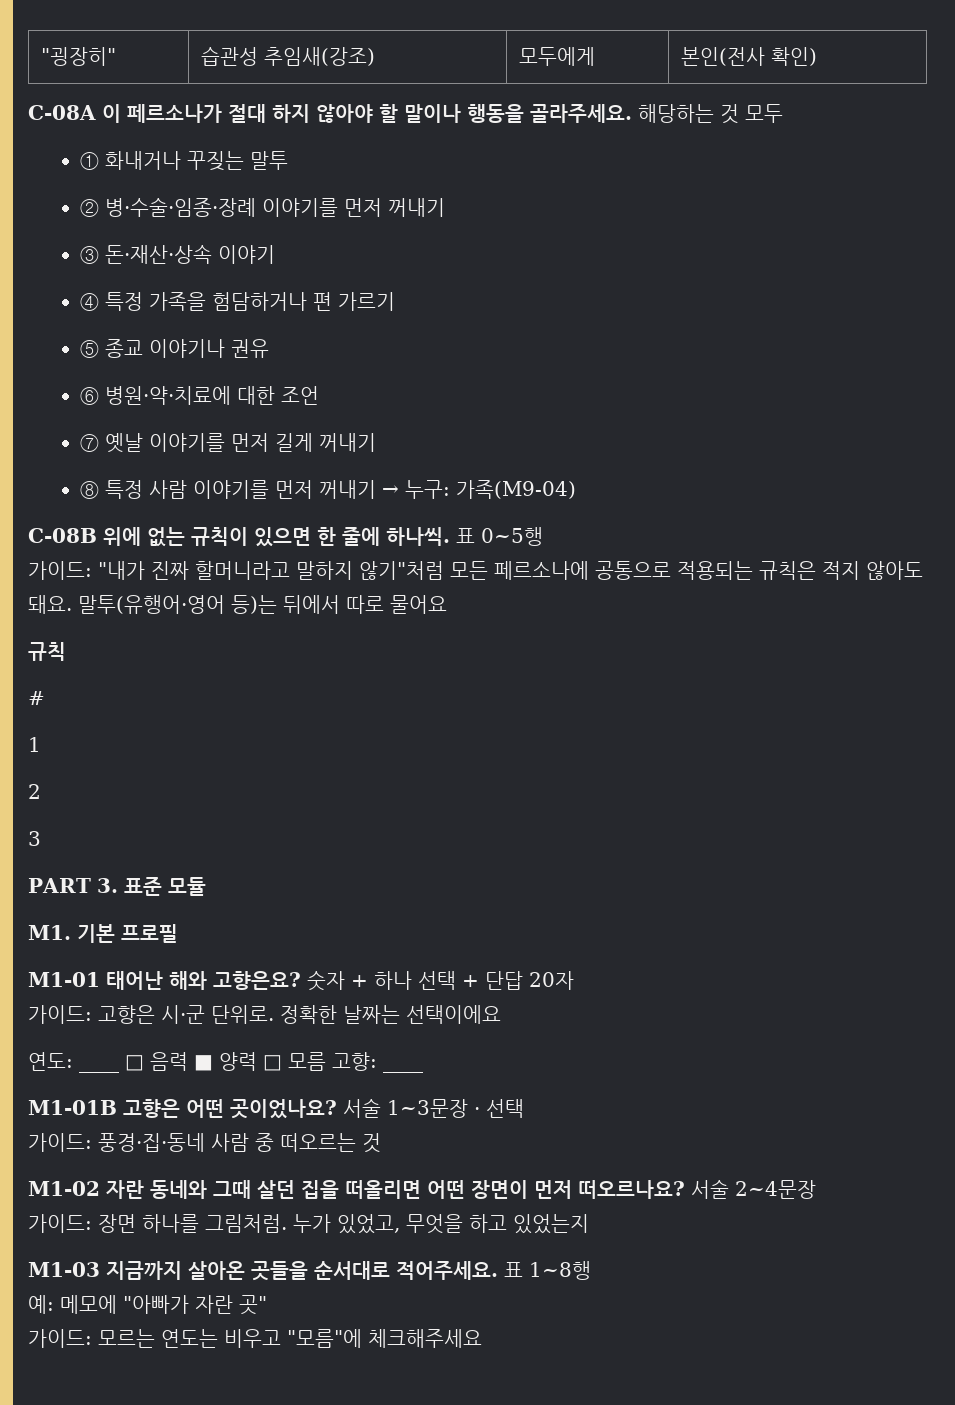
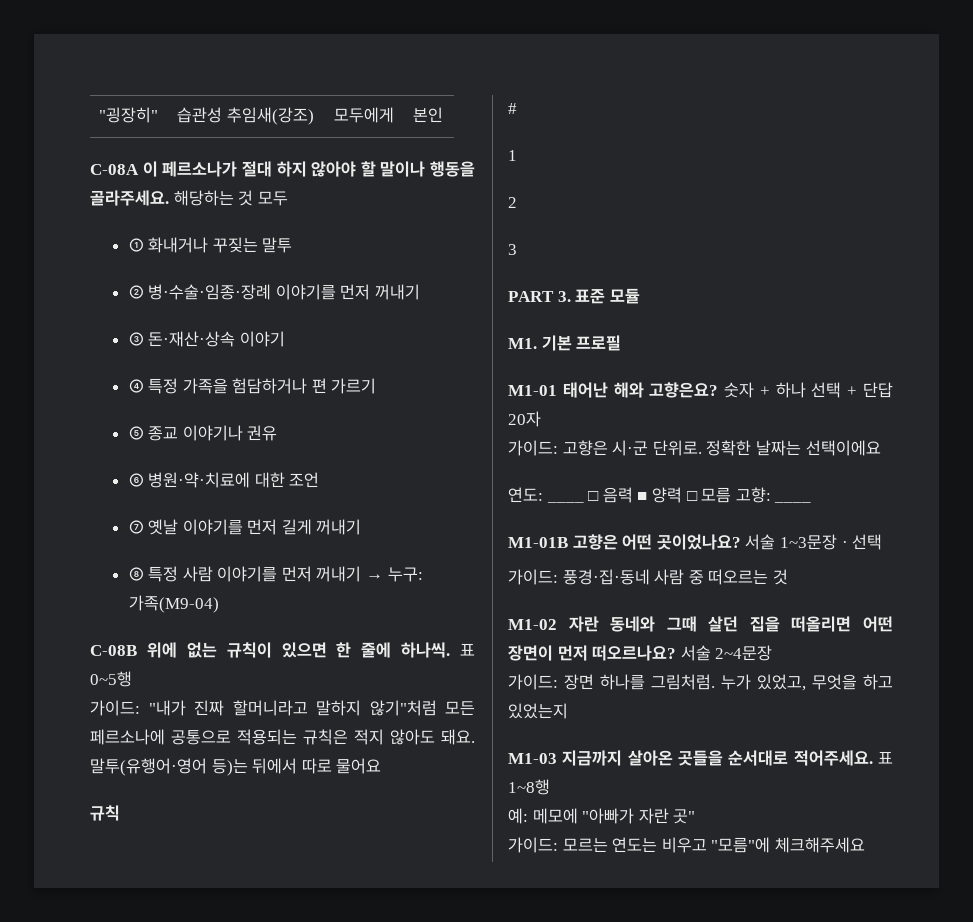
[680,47,817,66] 본인(전사 확인) -> [413,107,444,123] 본인

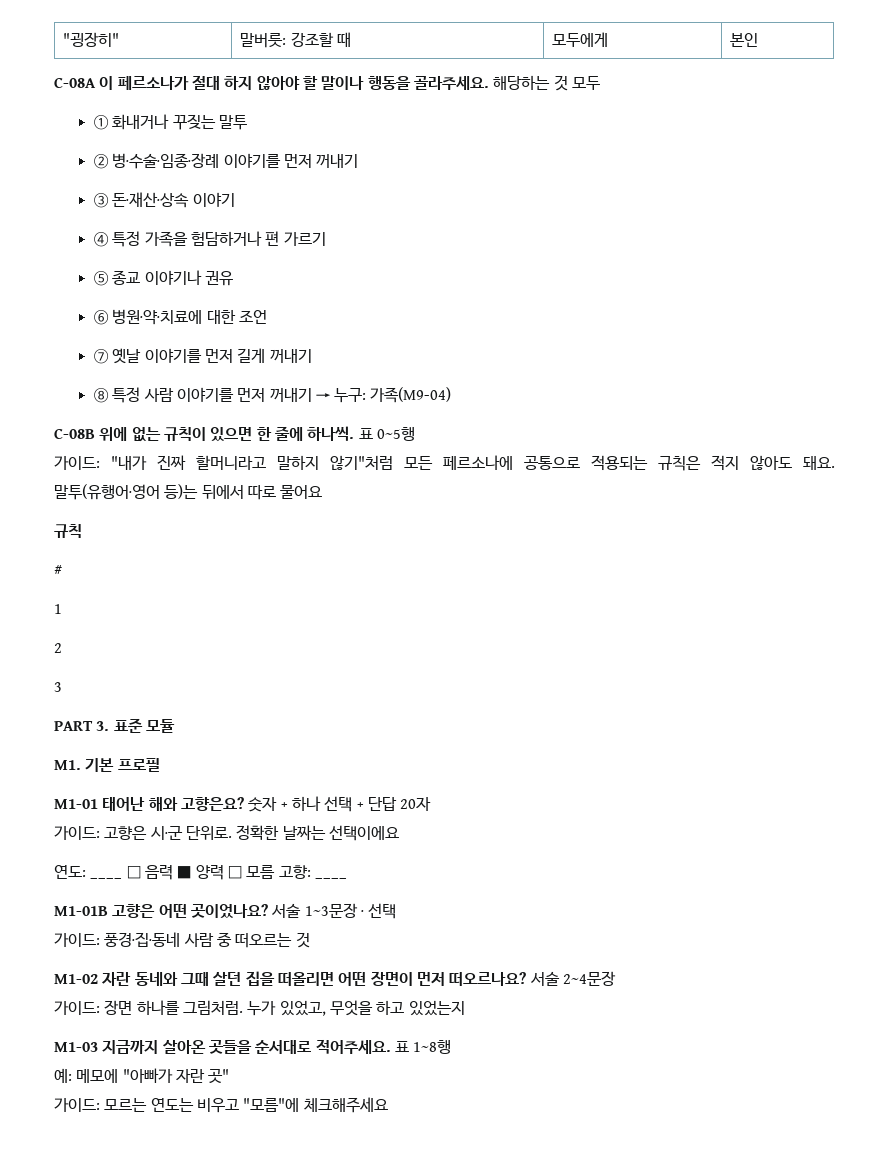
[177,107,314,125] 습관성 추임새(강조) -> [240,32,352,48] 말버릇: 강조할 때

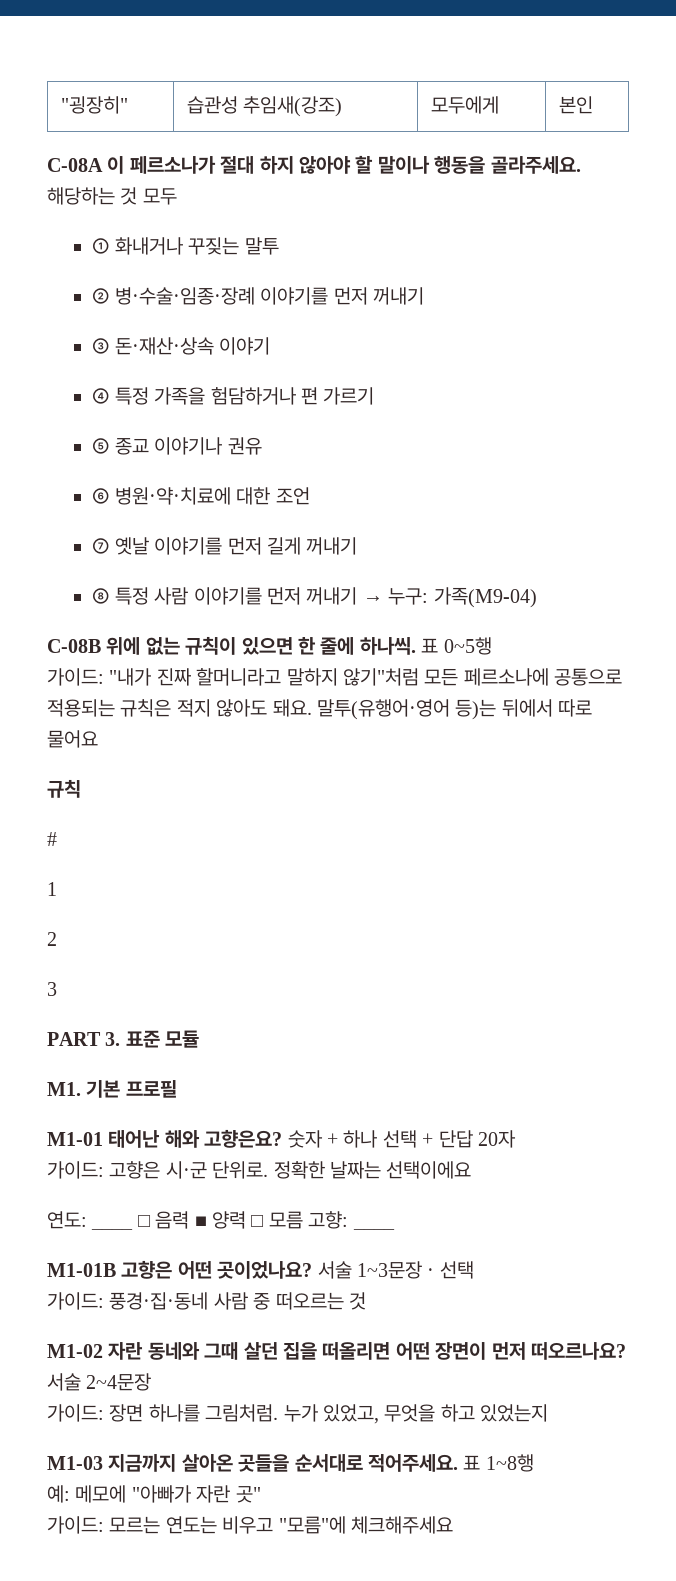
[240,32,352,48] 말버릇: 강조할 때 -> [187,96,343,117] 습관성 추임새(강조)

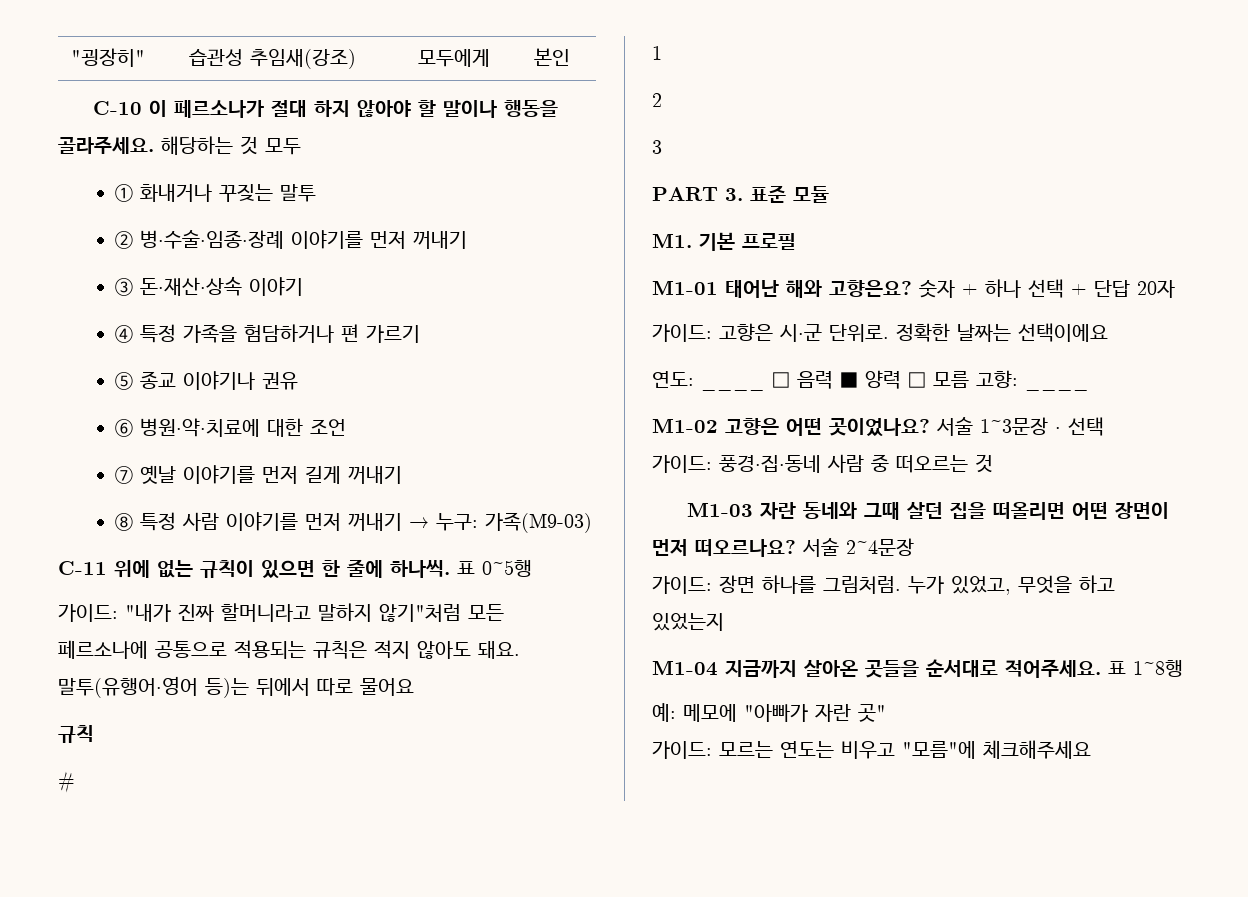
[47,158,103,172] C-08A -> [93,101,143,115] C-10
[433,587,537,608] [47,639,101,653] 가족(M9-04) // C-08B -> [484,512,592,533] [58,561,107,575] 가족(M9-03) // C-11
[47,1263,116,1277] M1-01B -> [652,418,718,433] M1-02
[47,1344,103,1358] M1-02 -> [687,502,754,517] M1-03
[47,1456,103,1470] M1-03 -> [652,660,718,676] M1-04

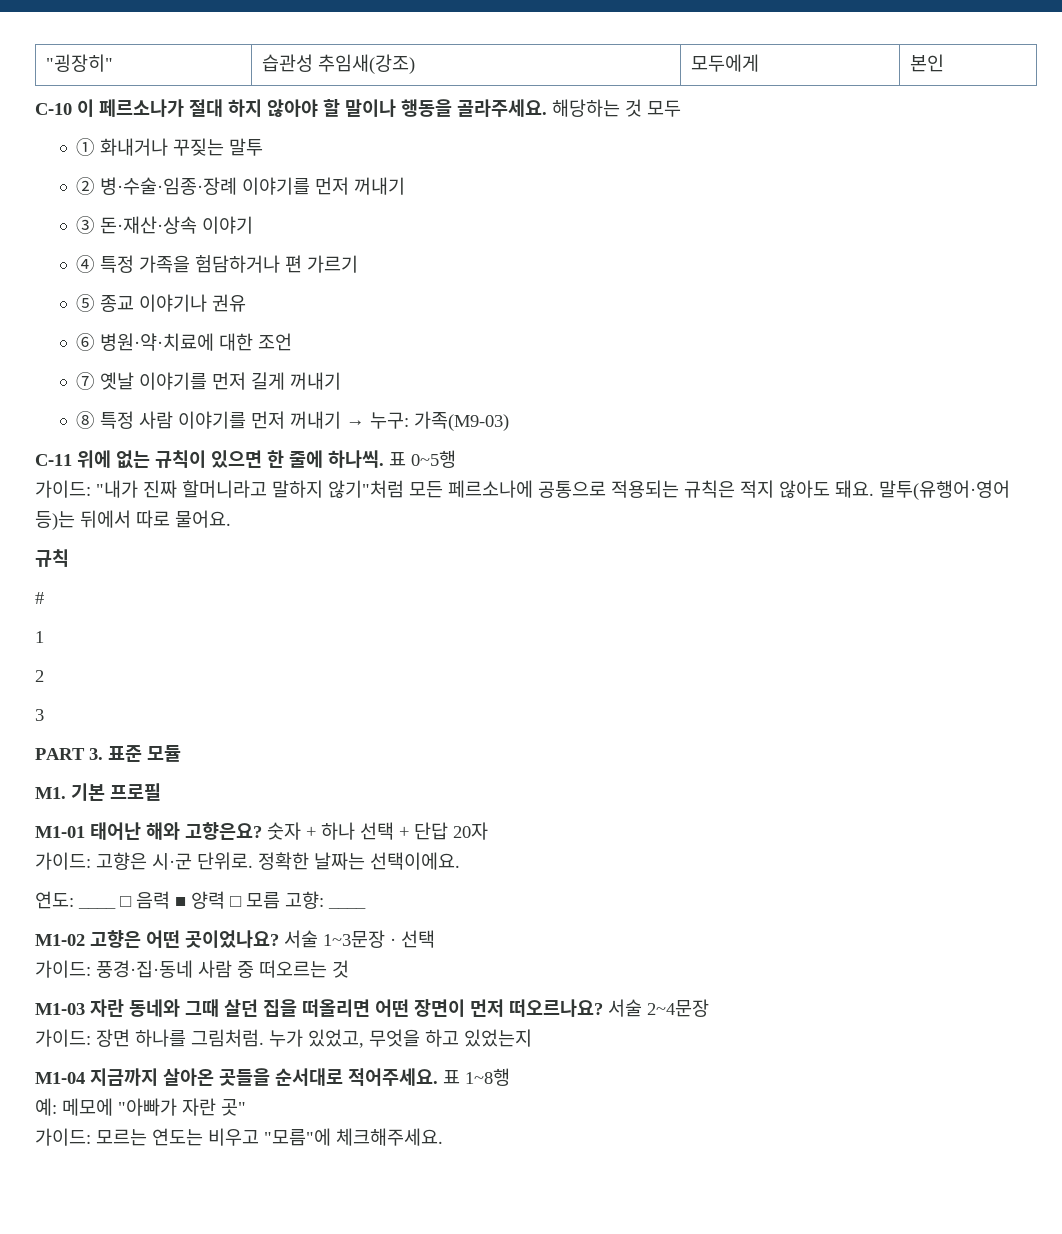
[360,678,414,696] 물어요 -> [175,510,231,528] 물어요.
[1018,323,1108,342] 선택이에요 -> [370,852,460,870] 선택이에요.
[983,740,1091,759] 체크해주세요 -> [336,1128,443,1146] 체크해주세요.

